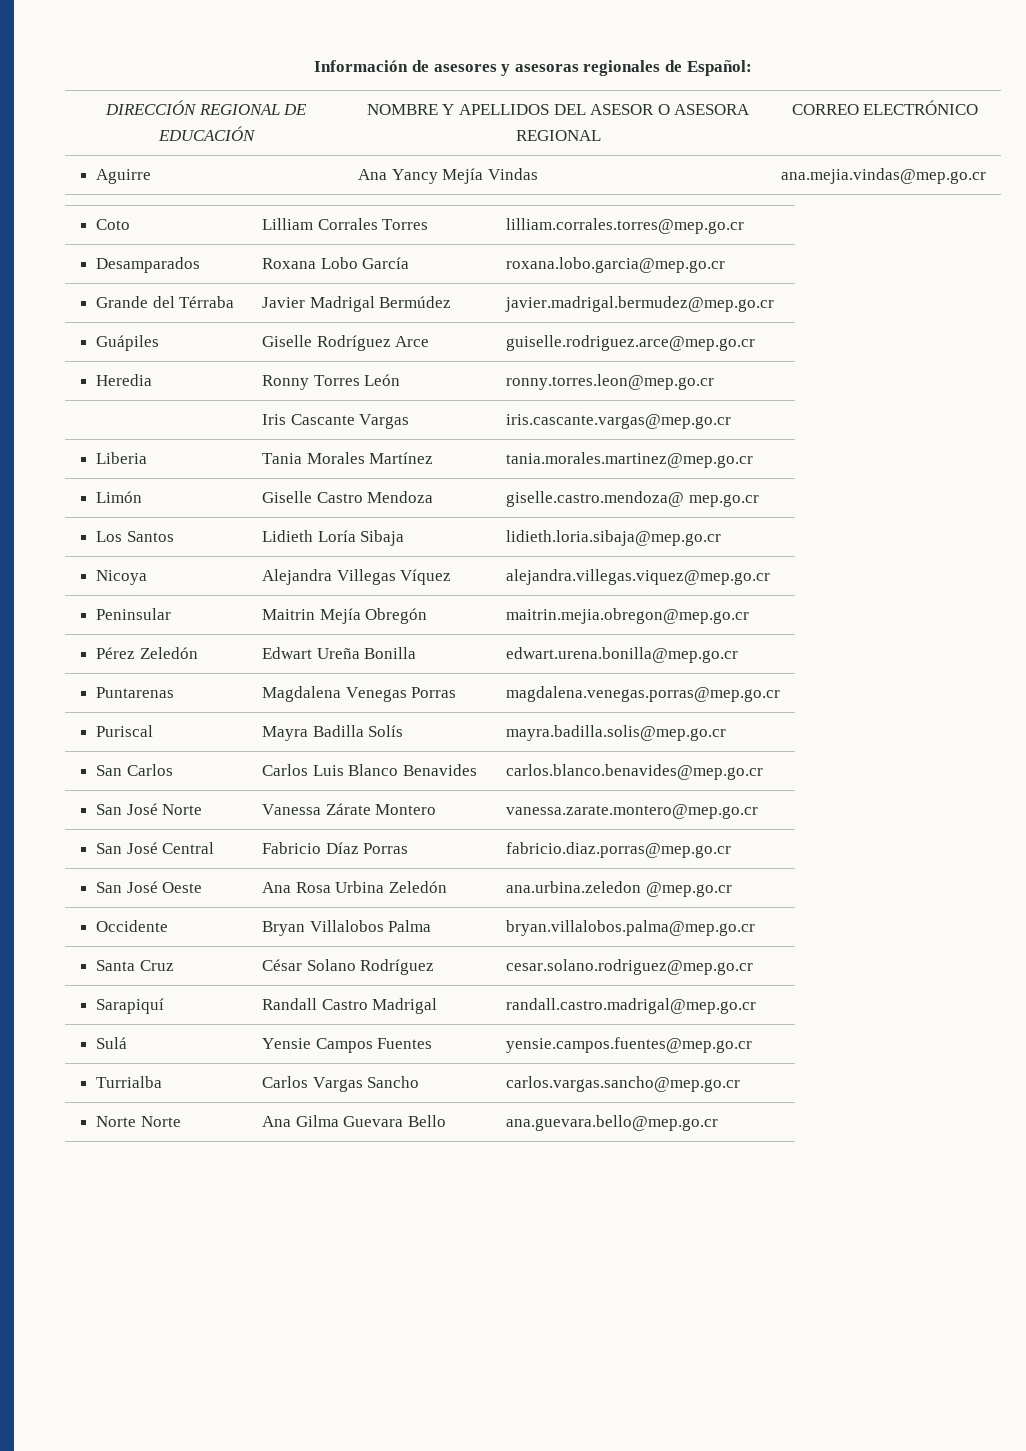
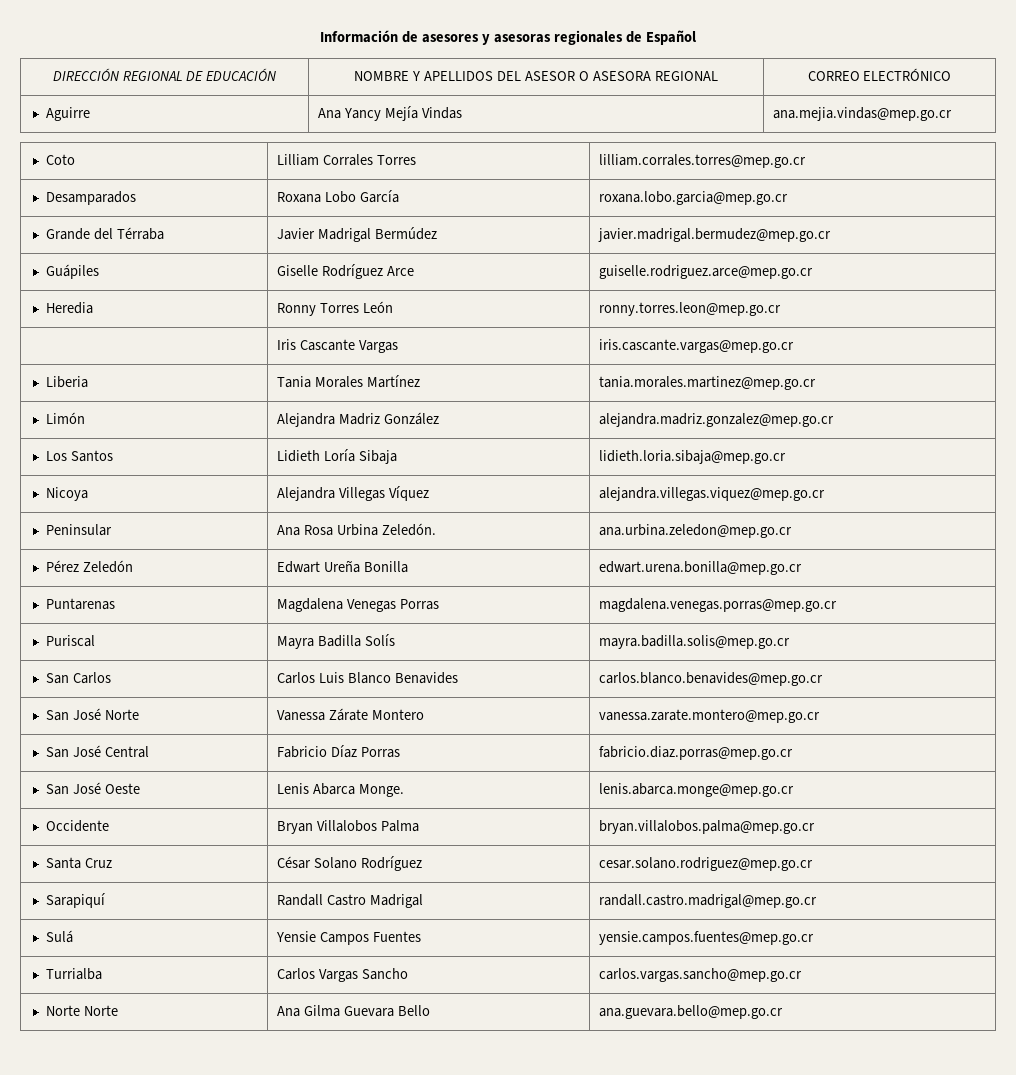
[686,60,752,76] Español: -> [645,30,696,45] Español
[262,491,434,503] [506,491,759,507] Giselle Castro Mendoza | giselle.castro.mendoza@ mep.go.cr -> [277,412,440,427] [599,413,835,427] Alejandra Madriz González | alejandra.madriz.gonzalez@mep.go.cr
[262,608,428,624] [506,608,750,624] Maitrin Mejía Obregón | maitrin.mejia.obregon@mep.go.cr -> [277,523,437,536] [599,524,793,538] Ana Rosa Urbina Zeledón. | ana.urbina.zeledon@mep.go.cr
[262,881,448,893] [506,881,732,897] Ana Rosa Urbina Zeledón | ana.urbina.zeledon @mep.go.cr -> [277,783,405,797] [599,783,795,797] Lenis Abarca Monge. | lenis.abarca.monge@mep.go.cr

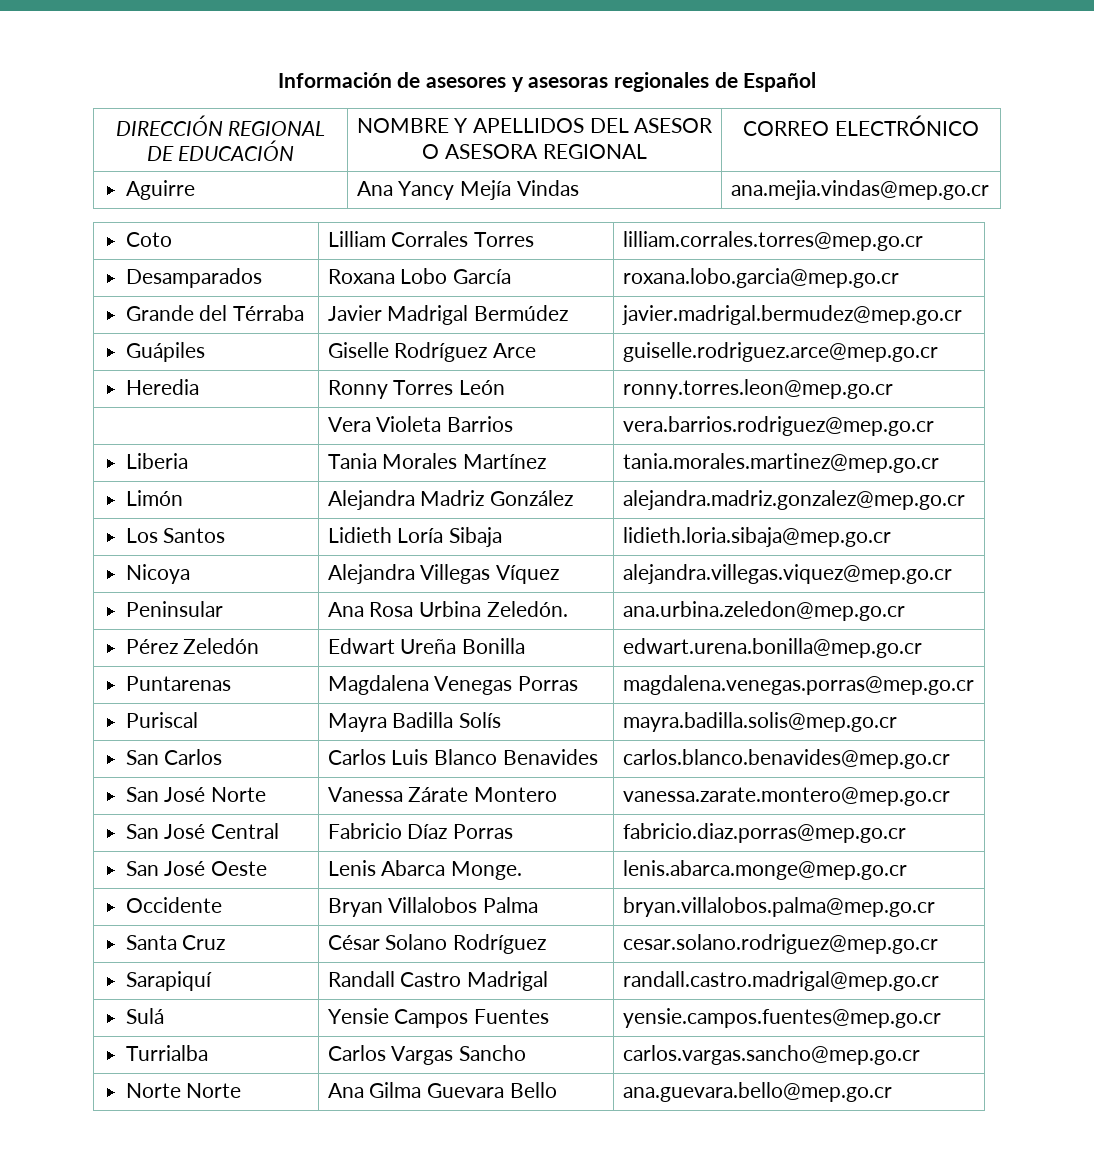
[277,339,399,353] [599,339,795,353] Iris Cascante Vargas | iris.cascante.vargas@mep.go.cr -> [327,416,513,432] [622,416,934,436] Vera Violeta Barrios | vera.barrios.rodriguez@mep.go.cr

